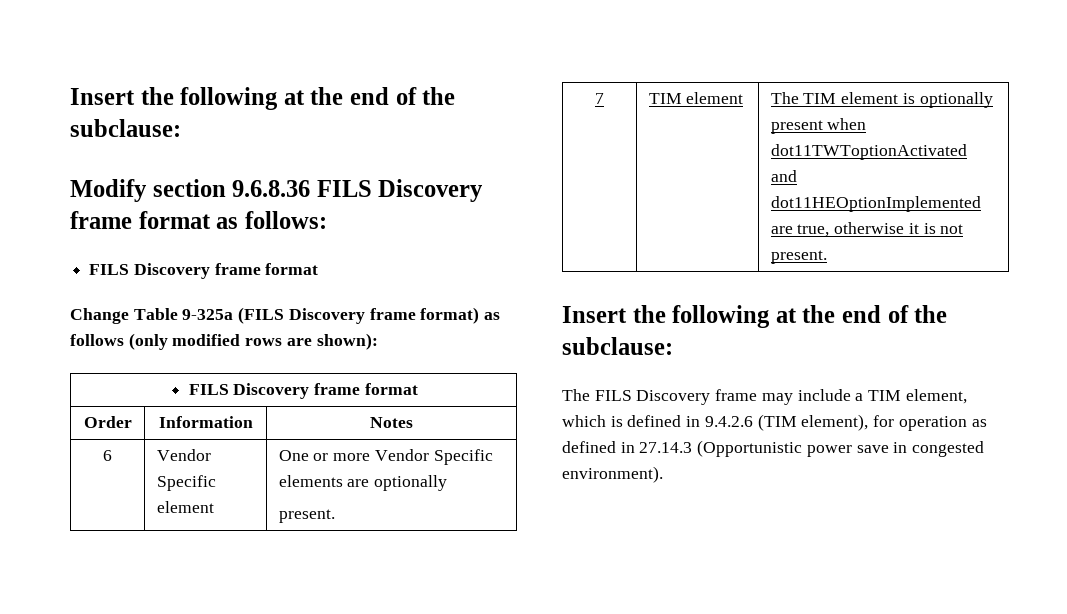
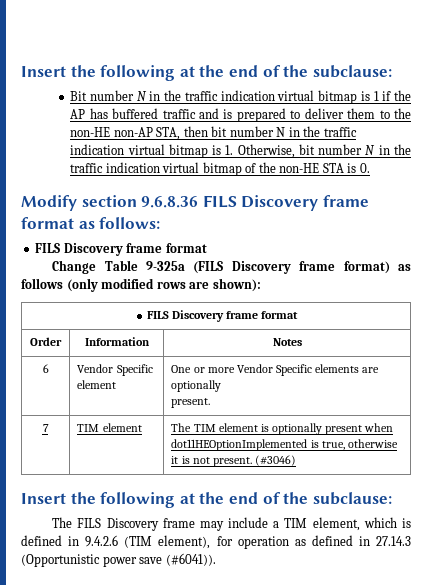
[70,87,456,110] [70,119,181,137] Insert the following at the end of the subclause: -> [21,65,392,81] [70,90,412,104] [70,108,412,122] [70,126,357,140] [70,144,412,158] [70,162,370,176] Insert the following at the end of the subclause: // Bit number N in the traffic indication virtual bitmap is 1 if the AP has buffered traffic and is prepared to deliver them to the non-HE non-AP STA, then bit number N in the traffic indication virtual bitmap is 1. Otherwise, bit number N in the traffic indication virtual bitmap of the non-HE STA is 0.
[770,144,967,160] [770,170,797,182] [770,196,981,212] [770,226,793,234] dot11TWToptionActivated and dot11HEOptionImplemented are -> [171,439,319,451] dot11HEOptionImplemented is
(827, 257) none -> [254,455,296,466] (#3046)
[893,441,985,457] [562,466,663,483] in congested environment). -> [165,553,216,566] (#6041)).

